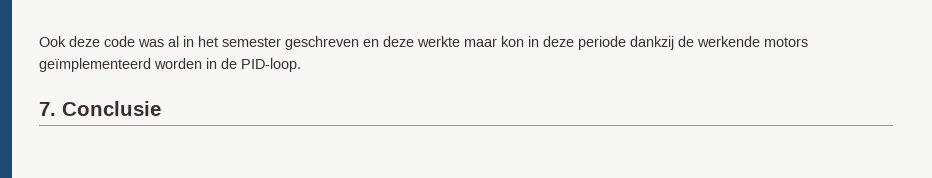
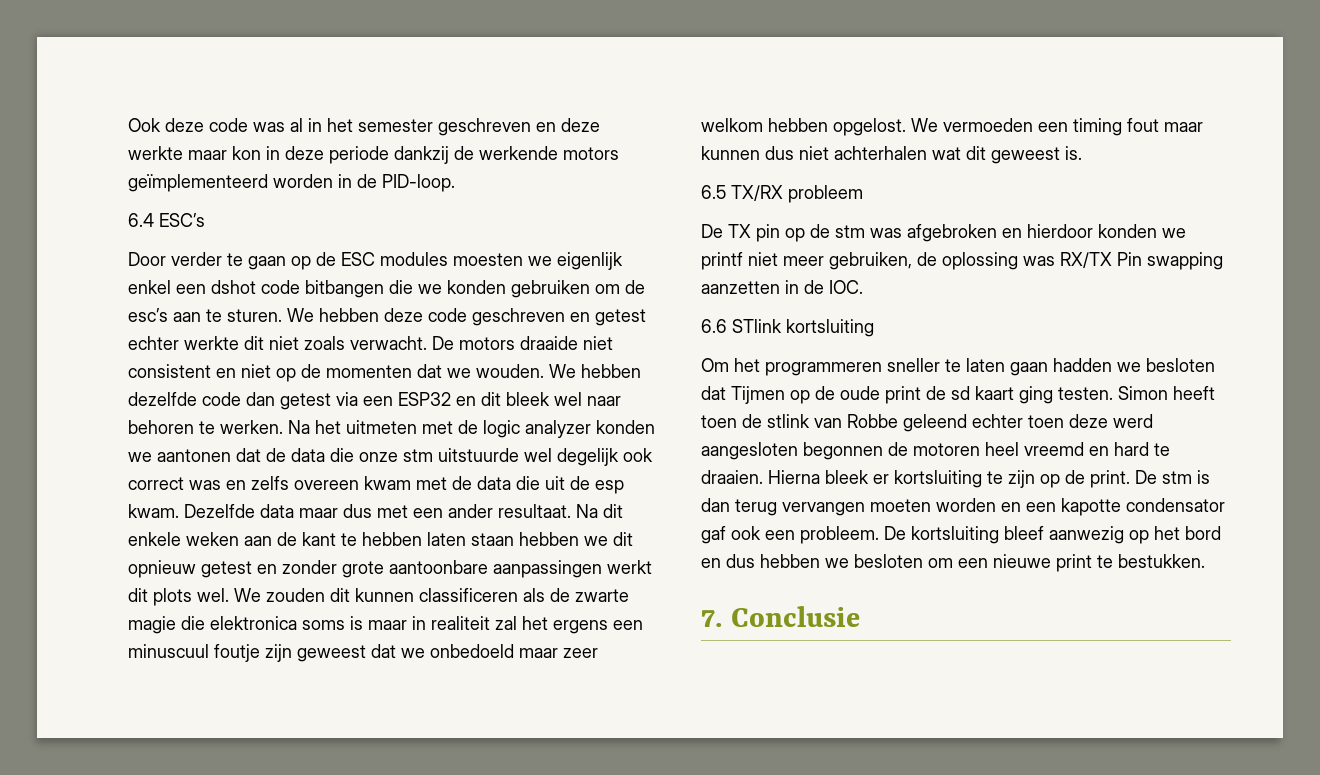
(301, 65) none -> [128,213,205,227] [128,252,623,270] [128,280,645,298] [128,308,646,326] [128,336,613,350] [128,364,641,382] [128,392,621,410] [128,420,655,438] [128,448,653,466] [128,476,624,494] [128,504,623,518] [128,532,633,546] [128,560,652,578] [128,588,629,606] [128,616,643,634] [128,644,598,662] [701,118,1203,136] [701,146,1082,164] [701,185,863,203] [701,224,1186,242] [701,252,1223,270] [701,280,863,294] [701,319,874,337] [701,358,1215,376] [701,386,1215,404] [701,414,1153,432] [701,442,1170,460] [701,470,1210,488] [701,498,1225,516] [701,526,1221,544] [701,554,1205,572] // 6.4 ESC’s // Door verder te gaan op de ESC modules moesten we eigenlijk enkel een dshot code bitbangen die we konden gebruiken om de esc’s aan te sturen. We hebben deze code geschreven en getest echter werkte dit niet zoals verwacht. De motors draaide niet consistent en niet op de momenten dat we wouden. We hebben dezelfde code dan getest via een ESP32 en dit bleek wel naar behoren te werken. Na het uitmeten met de logic analyzer konden we aantonen dat de data die onze stm uitstuurde wel degelijk ook correct was en zelfs overeen kwam met de data die uit de esp kwam. Dezelfde data maar dus met een ander resultaat. Na dit enkele weken aan de kant te hebben laten staan hebben we dit opnieuw getest en zonder grote aantoonbare aanpassingen werkt dit plots wel. We zouden dit kunnen classificeren als de zwarte magie die elektronica soms is maar in realiteit zal het ergens een minuscuul foutje zijn geweest dat we onbedoeld maar zeer welkom hebben opgelost. We vermoeden een timing fout maar kunnen dus niet achterhalen wat dit geweest is. // 6.5 TX/RX probleem // De TX pin op de stm was afgebroken en hierdoor konden we printf niet meer gebruiken, de oplossing was RX/TX Pin swapping aanzetten in de IOC. // 6.6 STlink kortsluiting // Om het programmeren sneller te laten gaan hadden we besloten dat Tijmen op de oude print de sd kaart ging testen. Simon heeft toen de stlink van Robbe geleend echter toen deze werd aangesloten begonnen de motoren heel vreemd en hard te draaien. Hierna bleek er kortsluiting te zijn op de print. De stm is dan terug vervangen moeten worden en een kapotte condensator gaf ook een probleem. De kortsluiting bleef aanwezig op het bord en dus hebben we besloten om een nieuwe print te bestukken.

